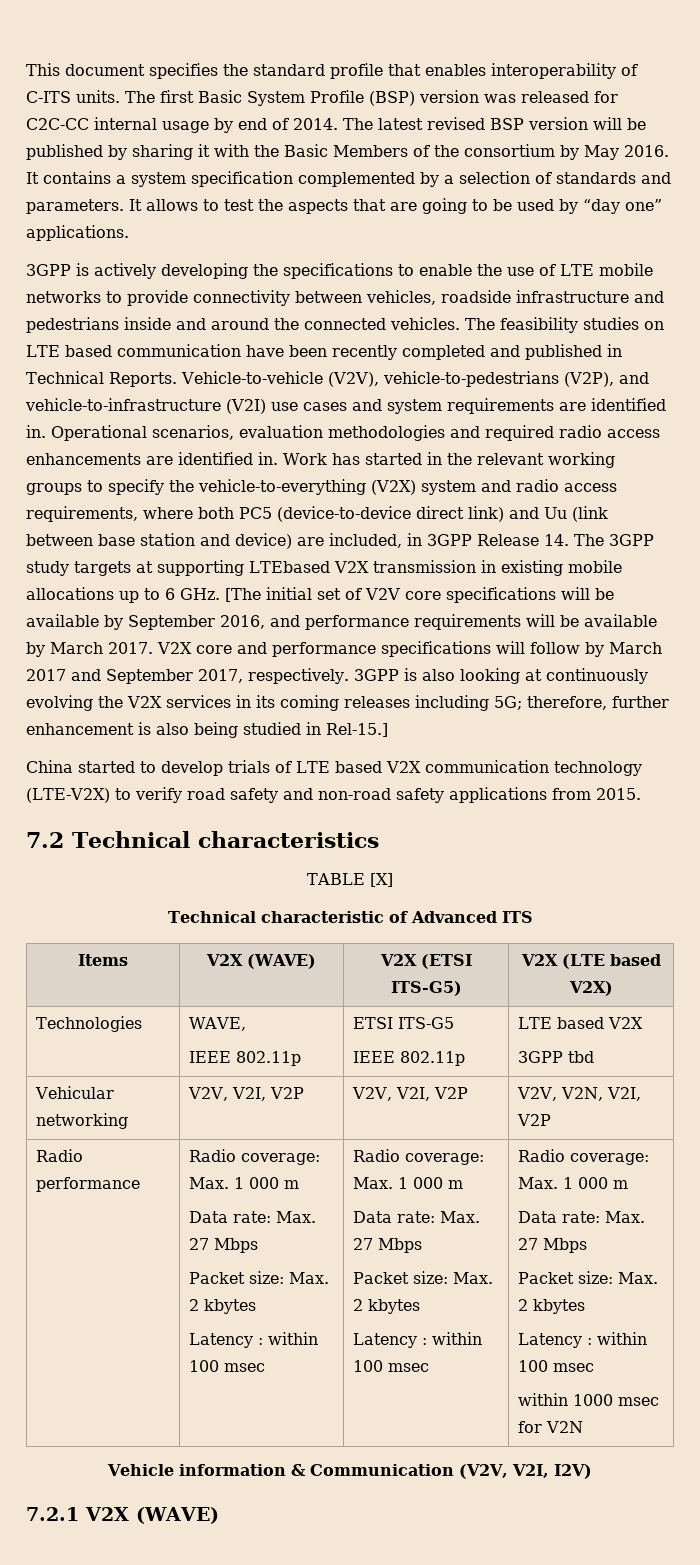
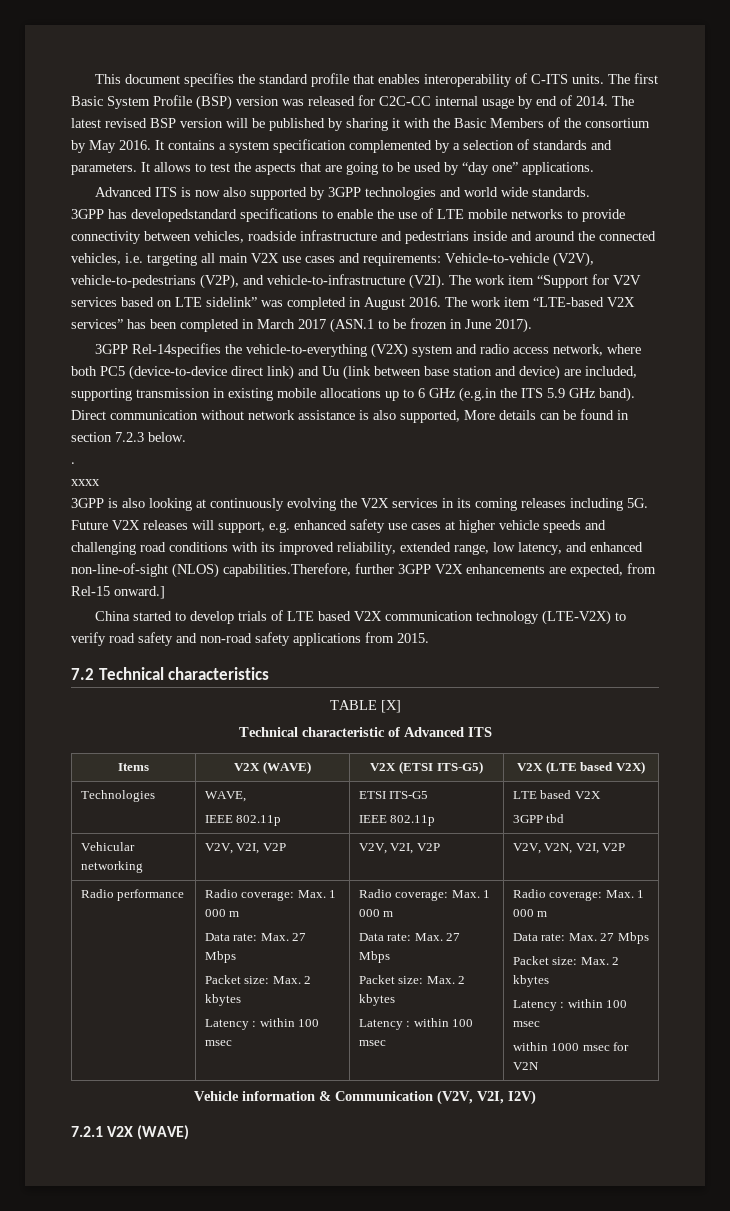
[26,263,278,279] 3GPP is actively developing the -> [95,187,591,200] [71,209,237,222] Advanced ITS is now also supported by 3GPP technologies and world wide standards. // 3GPP has developedstandard
[390,317,664,333] [26,344,622,360] [26,371,177,387] vehicles. The feasibility studies on LTE based communication have been recently completed and published in Technical Reports. -> [71,253,441,266] vehicles, i.e. targeting all main V2X use cases and requirements:
[226,398,666,414] [26,425,660,441] [26,452,615,468] [26,479,164,495] (V2I) use cases and system requirements are identified in. Operational scenarios, evaluation methodologies and required radio access enhancements are identified in. Work has started in the relevant working groups to specify -> [409,274,641,289] [71,297,635,310] [71,318,532,333] [95,343,222,357] (V2I). The work item “Support for V2V services based on LTE sidelink” was completed in August 2016. The work item “LTE-based V2X services” has been completed in March 2017 (ASN.1 to be frozen in June 2017). // 3GPP Rel-14specifies
[26,506,138,522] requirements, -> [553,344,604,356] network,
[407,533,654,546] [26,560,369,576] in 3GPP Release 14. The 3GPP study targets at supporting LTEbased V2X -> [71,388,132,401] supporting
[180,587,614,603] [26,614,657,630] [26,641,662,657] [26,668,349,684] GHz. [The initial set of V2V core specifications will be available by September 2016, and performance requirements will be available by March 2017. V2X core and performance specifications will follow by March 2017 and September 2017, respectively. -> [429,387,635,402] [71,409,629,423] [71,432,186,442] [71,462,75,464] [71,479,100,486] GHz (e.g.in the ITS 5.9 GHz band). Direct communication without network assistance is also supported, More details can be found in section 7.2.3 below. // . // xxxx //
[494,696,669,710] [26,722,388,738] 5G; therefore, further enhancement is also being studied in Rel-15.] -> [627,498,648,508] [71,519,606,533] [71,542,643,555] [71,563,656,578] [71,586,165,599] 5G. Future V2X releases will support, e.g. enhanced safety use cases at higher vehicle speeds and challenging road conditions with its improved reliability, extended range, low latency, and enhanced non-line-of-sight (NLOS) capabilities.Therefore, further 3GPP V2X enhancements are expected, from Rel-15 onward.]

